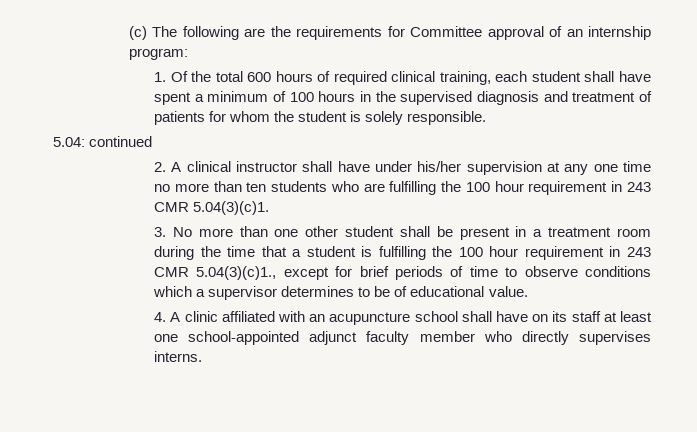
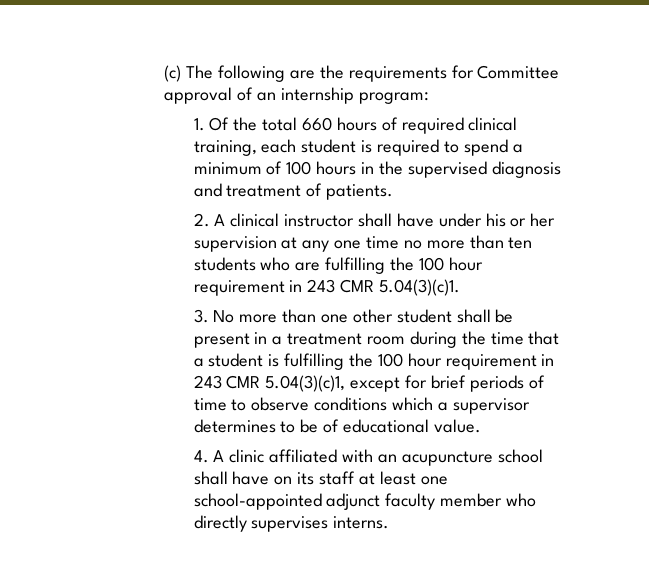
[247,72,272,82] 600 -> [301,117,332,131] 660
[584,71,651,82] [154,92,192,105] shall have spent -> [361,139,508,156] is required to spend
[154,111,487,125] [53,136,153,147] patients for whom the student is solely responsible. // 5.04: continued -> [326,184,394,200] patients.
[417,161,462,172] his/her -> [485,213,556,227] his or her
[196,266,277,280] 5.04(3)(c)1., -> [265,375,346,392] 5.04(3)(c)1,

